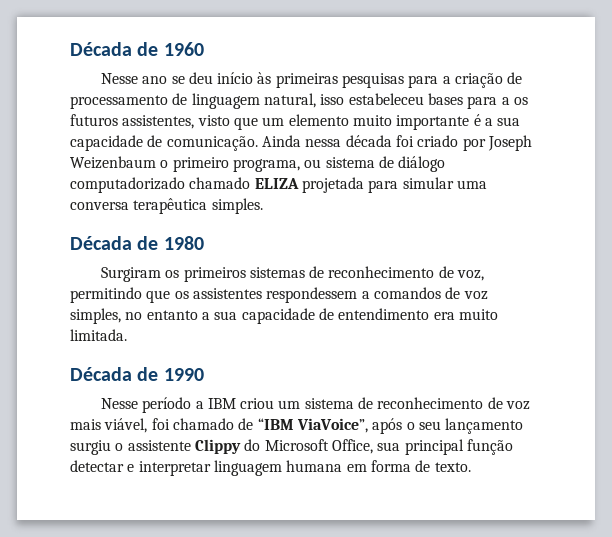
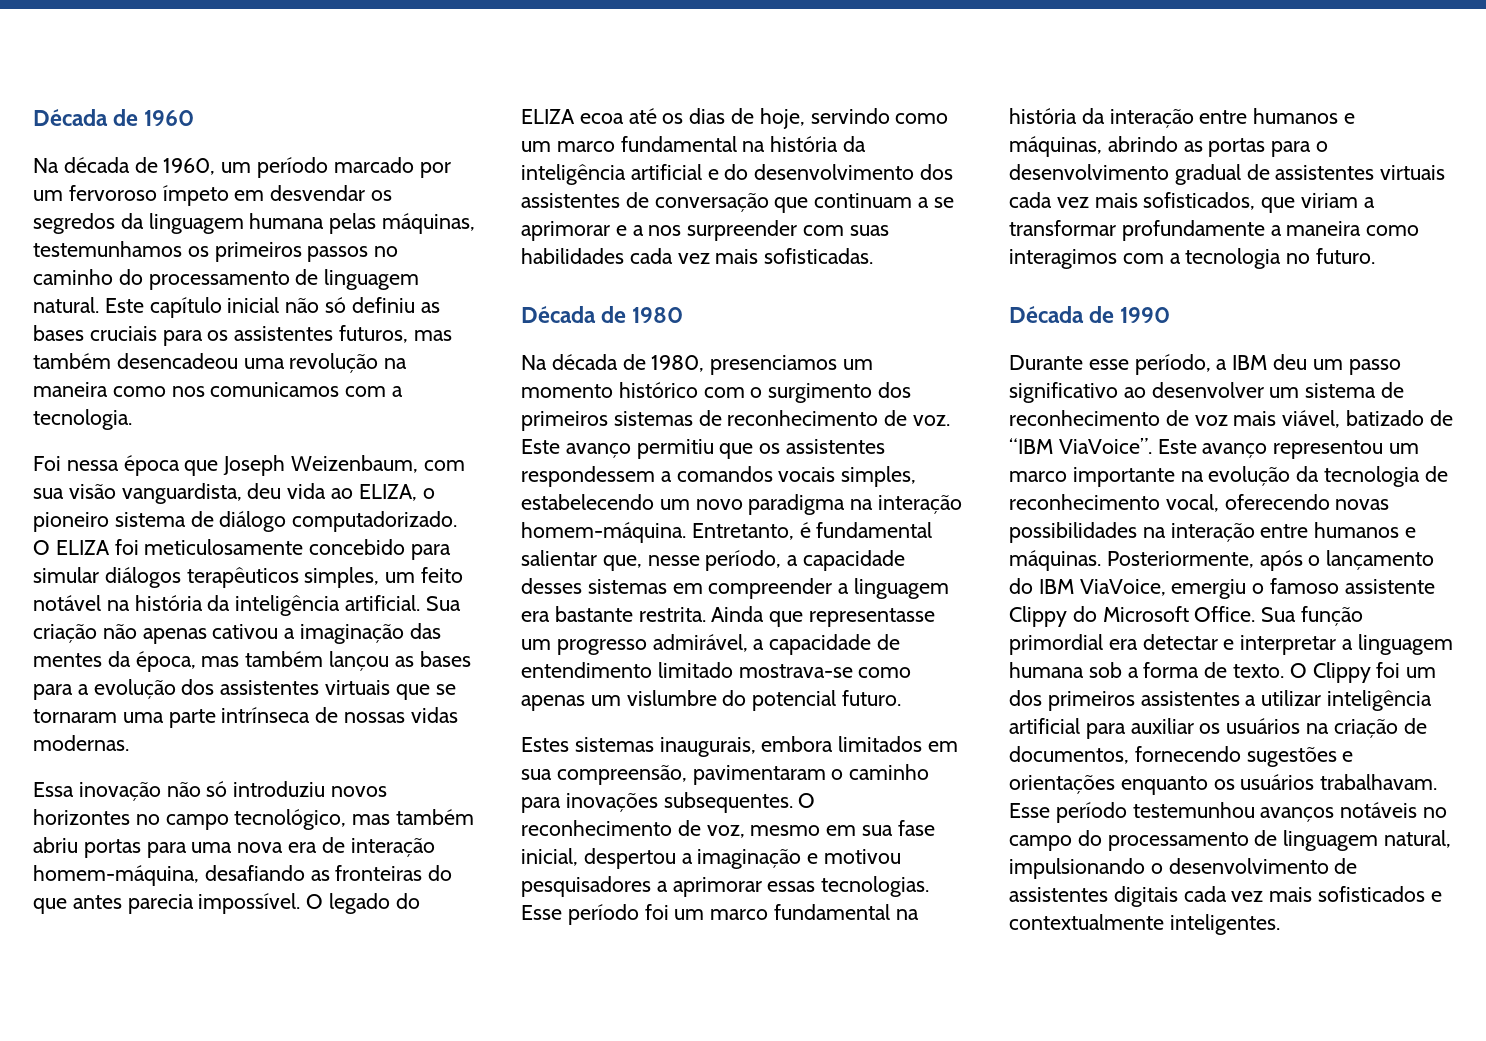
[100,72,523,88] [70,93,528,109] [70,114,521,130] [70,135,532,151] [70,156,446,172] [70,177,487,193] [70,198,263,214] [70,236,204,250] [100,267,180,282] Nesse ano se deu início às primeiras pesquisas para a criação de processamento de linguagem natural, isso estabeleceu bases para a os futuros assistentes, visto que um elemento muito importante é a sua capacidade de comunicação. Ainda nessa década foi criado por Joseph Weizenbaum o primeiro programa, ou sistema de diálogo computadorizado chamado ELIZA projetada para simular uma conversa terapêutica simples. // Década de 1980 // Surgiram os -> [33,157,451,178] [33,185,393,206] [33,213,476,234] [33,241,399,262] [33,269,420,290] [33,297,440,318] [33,325,452,346] [33,353,408,373] [33,382,404,397] [33,409,132,430] [33,455,465,476] [33,483,435,504] [33,511,458,532] [33,539,452,560] [33,567,464,588] [33,595,461,616] [33,623,441,644] [33,651,471,672] [33,679,456,700] [33,707,458,728] [33,735,129,751] [33,781,388,801] [33,809,475,830] [33,837,435,858] [33,865,453,886] [33,893,420,914] [521,108,949,129] [521,136,867,152] [521,164,954,185] [521,192,954,213] [521,220,889,241] [521,248,874,264] [521,306,684,323] [521,354,874,375] [521,382,912,403] Na década de 1960, um período marcado por um fervoroso ímpeto em desvendar os segredos da linguagem humana pelas máquinas, testemunhamos os primeiros passos no caminho do processamento de linguagem natural. Este capítulo inicial não só definiu as bases cruciais para os assistentes futuros, mas também desencadeou uma revolução na maneira como nos comunicamos com a tecnologia. // Foi nessa época que Joseph Weizenbaum, com sua visão vanguardista, deu vida ao ELIZA, o pioneiro sistema de diálogo computadorizado. O ELIZA foi meticulosamente concebido para simular diálogos terapêuticos simples, um feito notável na história da inteligência artificial. Sua criação não apenas cativou a imaginação das mentes da época, mas também lançou as bases para a evolução dos assistentes virtuais que se tornaram uma parte intrínseca de nossas vidas modernas. // Essa inovação não só introduziu novos horizontes no campo tecnológico, mas também abriu portas para uma nova era de interação homem-máquina, desafiando as fronteiras do que antes parecia impossível. O legado do ELIZA ecoa até os dias de hoje, servindo como um marco fundamental na história da inteligência artificial e do desenvolvimento dos assistentes de conversação que continuam a se aprimorar e a nos surpreender com suas habilidades cada vez mais sofisticadas. // Década de 1980 // Na década de 1980, presenciamos um momento histórico com o surgimento dos
[457,270,485,281] [70,287,142,303] voz, permitindo -> [913,415,951,426] [521,439,714,459] voz. Este avanço permitiu
[445,287,488,300] [70,308,498,324] [70,329,127,341] [70,367,204,381] [100,397,275,413] de voz simples, no entanto a sua capacidade de entendimento era muito limitada. // Década de 1990 // Nesse período a IBM criou -> [778,466,917,487] [521,494,963,515] [521,522,933,543] [521,550,906,571] [521,578,950,599] [521,606,936,627] [521,634,901,655] [521,662,912,678] [521,690,902,711] [521,736,959,757] [521,764,930,785] [521,792,816,813] [521,820,935,838] [521,848,902,869] [521,876,930,897] [521,904,919,925] [1009,108,1356,128] [1009,136,1329,157] [1009,164,1446,185] [1009,192,1375,213] [1009,220,1420,241] [1009,248,1376,269] [1009,306,1171,323] [1009,354,1401,375] [1009,382,1264,403] vocais simples, estabelecendo um novo paradigma na interação homem-máquina. Entretanto, é fundamental salientar que, nesse período, a capacidade desses sistemas em compreender a linguagem era bastante restrita. Ainda que representasse um progresso admirável, a capacidade de entendimento limitado mostrava-se como apenas um vislumbre do potencial futuro. // Estes sistemas inaugurais, embora limitados em sua compreensão, pavimentaram o caminho para inovações subsequentes. O reconhecimento de voz, mesmo em sua fase inicial, despertou a imaginação e motivou pesquisadores a aprimorar essas tecnologias. Esse período foi um marco fundamental na história da interação entre humanos e máquinas, abrindo as portas para o desenvolvimento gradual de assistentes virtuais cada vez mais sofisticados, que viriam a transformar profundamente a maneira como interagimos com a tecnologia no futuro. // Década de 1990 // Durante esse período, a IBM deu um passo significativo ao desenvolver
[151,418,524,434] [70,439,513,455] foi chamado de “IBM ViaVoice”, após o seu lançamento surgiu o assistente Clippy do Microsoft Office, sua principal função -> [1346,410,1453,426] [1009,438,1419,459] [1009,466,1448,487] [1009,494,1390,512] [1009,522,1417,543] [1009,550,1435,571] [1009,578,1435,599] [1009,606,1364,627] [1009,634,1138,655] batizado de “IBM ViaVoice”. Este avanço representou um marco importante na evolução da tecnologia de reconhecimento vocal, oferecendo novas possibilidades na interação entre humanos e máquinas. Posteriormente, após o lançamento do IBM ViaVoice, emergiu o famoso assistente Clippy do Microsoft Office. Sua função primordial era
[213,460,367,476] linguagem humana em -> [1342,634,1453,655] [1009,662,1139,678] a linguagem humana sob a
(471, 467) none -> [1289,662,1437,683] [1009,690,1433,711] [1009,718,1427,739] [1009,746,1354,767] [1009,774,1438,795] [1009,802,1448,823] [1009,830,1452,851] [1009,858,1358,879] [1009,886,1442,907] [1009,914,1280,935] O Clippy foi um dos primeiros assistentes a utilizar inteligência artificial para auxiliar os usuários na criação de documentos, fornecendo sugestões e orientações enquanto os usuários trabalhavam. Esse período testemunhou avanços notáveis no campo do processamento de linguagem natural, impulsionando o desenvolvimento de assistentes digitais cada vez mais sofisticados e contextualmente inteligentes.

